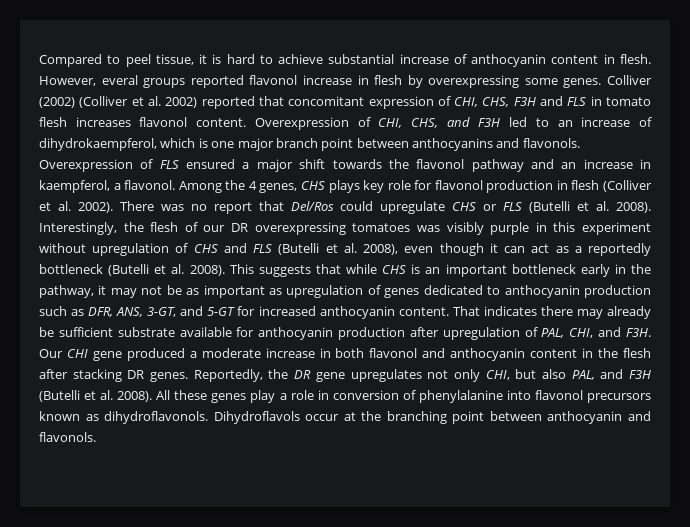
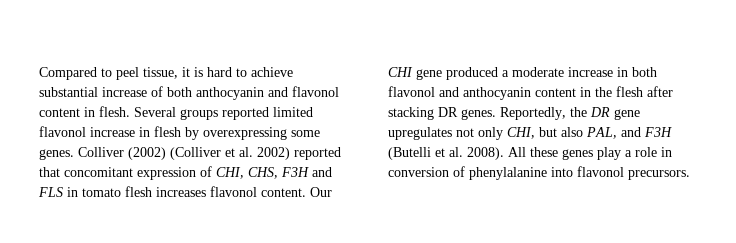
[471,54,547,67] anthocyanin -> [167,86,339,100] both anthocyanin and flavonol
[39,75,138,86] However, everal -> [134,107,176,117] Several
(244, 81) none -> [273,107,313,117] limited
[254,117,652,130] [39,138,580,151] [39,159,651,172] [39,180,652,193] [39,201,652,214] [39,222,652,235] [39,243,652,256] [39,264,651,277] [39,285,652,298] [39,306,651,319] [39,327,651,340] Overexpression of CHI, CHS, and F3H led to an increase of dihydrokaempferol, which is one major branch point between anthocyanins and flavonols. Overexpression of FLS ensured a major shift towards the flavonol pathway and an increase in kaempferol, a flavonol. Among the 4 genes, CHS plays key role for flavonol production in flesh (Colliver et al. 2002). There was no report that Del/Ros could upregulate CHS or FLS (Butelli et al. 2008). Interestingly, the flesh of our DR overexpressing tomatoes was visibly purple in this experiment without upregulation of CHS and FLS (Butelli et al. 2008), even though it can act as a reportedly bottleneck (Butelli et al. 2008). This suggests that while CHS is an important bottleneck early in the pathway, it may not be as important as upregulation of genes dedicated to anthocyanin production such as DFR, ANS, 3-GT, and 5-GT for increased anthocyanin content. That indicates there may already be sufficient substrate available for anthocyanin production after upregulation of PAL, CHI, and F3H. -> (306, 192) none
[587,393,651,403] [39,411,651,424] [39,432,96,442] precursors known as dihydroflavonols. Dihydroflavols occur at the branching point between anthocyanin and flavonols. -> [628,170,690,180] precursors.

